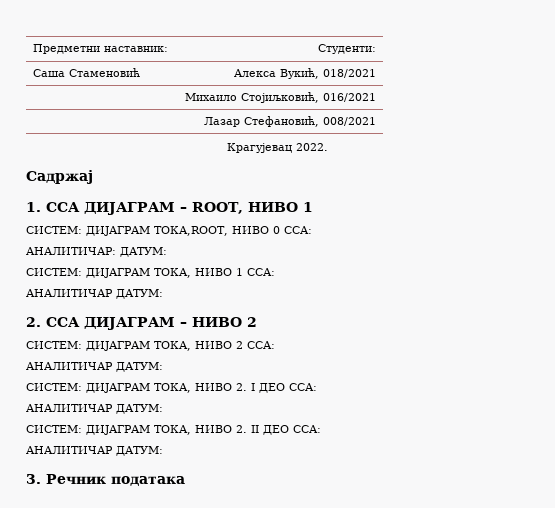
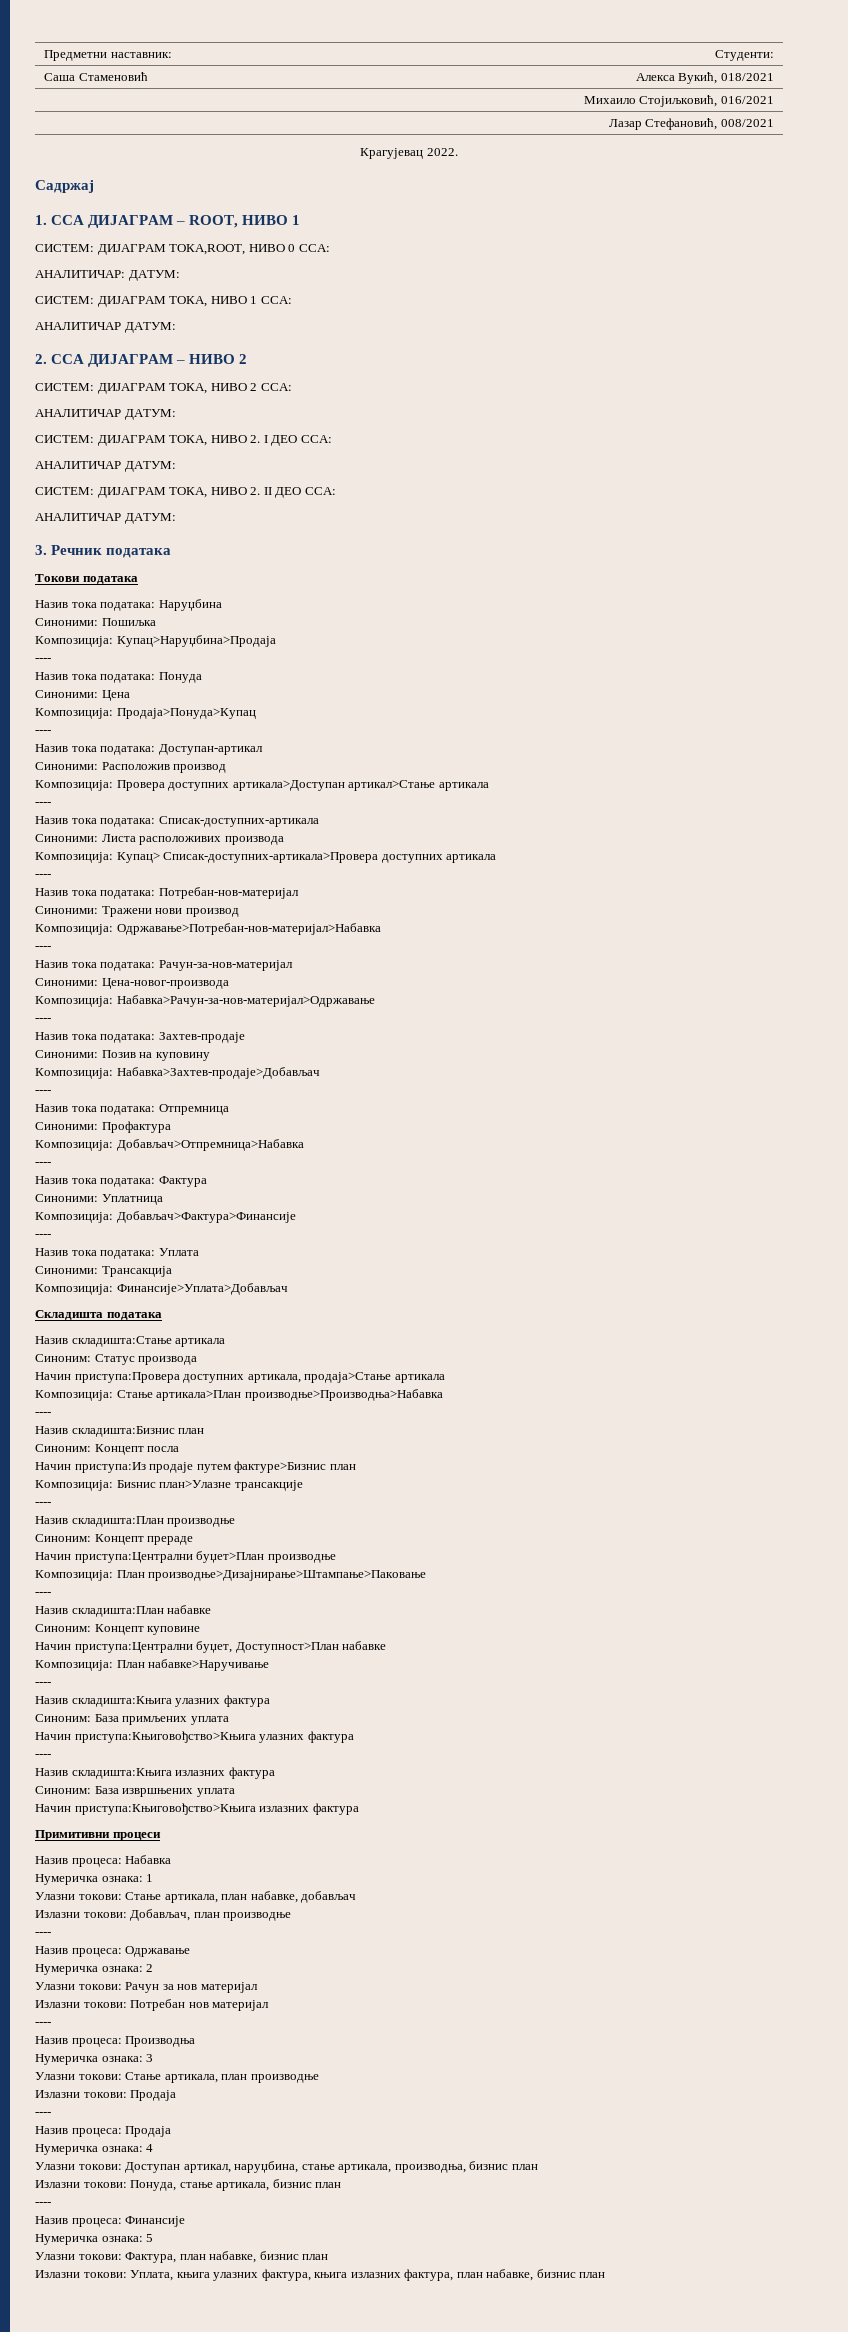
(185, 481) none -> [35,574,138,584] [35,599,222,611] [35,618,156,626] [35,635,276,647] [35,658,51,662] [35,672,202,683] [35,690,130,701] [35,708,256,719] [35,730,51,734] [35,744,263,755] [35,762,227,773] [35,780,489,791] [35,802,51,806] [35,816,319,827] [35,834,284,845] [35,852,497,863] [35,874,51,878] [35,887,299,899] [35,906,239,917] [35,923,381,935] [35,946,51,950] [35,960,293,971] [35,978,229,989] [35,995,375,1007] [35,1018,51,1022] [35,1032,245,1043] [35,1050,210,1061] [35,1067,320,1079] [35,1090,51,1094] [35,1104,229,1115] [35,1121,171,1133] [35,1139,304,1151] [35,1162,51,1166] [35,1176,207,1187] [35,1194,163,1205] [35,1211,296,1223] [35,1234,51,1238] [35,1248,199,1259] [35,1266,172,1277] [35,1283,288,1295] [35,1310,162,1320] [35,1336,226,1347] [35,1354,198,1365] [35,1372,445,1383] [35,1389,443,1401] [35,1412,51,1416] [35,1426,205,1437] [35,1444,180,1455] [35,1461,356,1473] [35,1480,303,1491] [35,1502,51,1506] [35,1516,236,1527] [35,1534,194,1545] [35,1551,336,1563] [35,1570,427,1581] [35,1592,51,1596] [35,1605,212,1617] [35,1624,201,1635] [35,1641,387,1653] [35,1659,270,1671] [35,1682,51,1686] [35,1695,270,1707] [35,1714,229,1725] [35,1731,354,1743] [35,1754,51,1758] [35,1767,275,1779] [35,1786,235,1797] [35,1803,359,1815] [35,1830,161,1841] [35,1855,172,1867] [35,1874,154,1885] [35,1891,357,1903] [35,1909,292,1921] [35,1932,51,1936] [35,1946,191,1957] [35,1964,154,1975] [35,1982,258,1993] [35,1999,270,2011] [35,2022,51,2026] [35,2036,196,2047] [35,2054,154,2065] [35,2072,319,2083] [35,2090,177,2101] [35,2112,51,2116] [35,2126,172,2137] [35,2144,154,2155] [35,2161,538,2173] [35,2179,342,2191] [35,2202,51,2206] [35,2216,186,2227] [35,2234,154,2245] [35,2251,329,2263] [35,2269,606,2281] // Токови података // Назив тока података: Наруџбина // Синоними: Пошиљка // Композиција: Купац>Наруџбина>Продаја // ---- // Назив тока података: Понуда // Синоними: Цена // Композиција: Продаја>Понуда>Купац // ---- // Назив тока података: Доступан-артикал // Синоними: Расположив производ // Композиција: Провера доступних артикала>Доступан артикал>Стање артикала // ---- // Назив тока података: Списак-доступних-артикала // Синоними: Листа расположивих производа // Композиција: Купац> Списак-доступних-артикала>Провера доступних артикала // ---- // Назив тока података: Потребан-нов-материјал // Синоними: Тражени нови производ // Композиција: Одржавање>Потребан-нов-материјал>Набавка // ---- // Назив тока података: Рачун-за-нов-материјал // Синоними: Цена-новог-производа // Композиција: Набавка>Рачун-за-нов-материјал>Одржавање // ---- // Назив тока података: Захтев-продаје // Синоними: Позив на куповину // Композиција: Набавка>Захтев-продаје>Добављач // ---- // Назив тока података: Отпремница // Синоними: Профактура // Композиција: Добављач>Отпремница>Набавка // ---- // Назив тока података: Фактура // Синоними: Уплатница // Композиција: Добављач>Фактура>Финансије // ---- // Назив тока података: Уплата // Синоними: Трансакција // Композиција: Финансије>Уплата>Добављач // Складишта података // Назив складишта:Стање артикала // Синоним: Статус производа // Начин приступа:Провера доступних артикала, продаја>Стање артикала // Композиција: Стање артикала>План производње>Производња>Набавка // ---- // Назив складишта:Бизнис план // Синоним: Концепт посла // Начин приступа:Из продаје путем фактуре>Бизнис план // Композиција: Биѕнис план>Улазне трансакције // ---- // Назив складишта:План производње // Синоним: Концепт прераде // Начин приступа:Централни буџет>План производње // Композиција: План производње>Дизајнирање>Штампање>Паковање // ---- // Назив складишта:План набавке // Синоним: Концепт куповине // Начин приступа:Централни буџет, Доступност>План набавке // Композиција: План набавке>Наручивање // ---- // Назив складишта:Књига улазних фактура // Синоним: База примљених уплата // Начин приступа:Књиговођство>Књига улазних фактура // ---- // Назив складишта:Књига излазних фактура // Синоним: База извршњених уплата // Начин приступа:Књиговођство>Књига излазних фактура // Примитивни процеси // Назив процеса: Набавка // Нумеричка ознака: 1 // Улазни токови: Стање артикала, план набавке, добављач // Излазни токови: Добављач, план производње // ---- // Назив процеса: Одржавање // Нумеричка ознака: 2 // Улазни токови: Рачун за нов материјал // Излазни токови: Потребан нов материјал // ---- // Назив процеса: Производња // Нумеричка ознака: 3 // Улазни токови: Стање артикала, план производње // Излазни токови: Продаја // ---- // Назив процеса: Продаја // Нумеричка ознака: 4 // Улазни токови: Доступан артикал, наруџбина, стање артикала, производња, бизнис план // Излазни токови: Понуда, стање артикала, бизнис план // ---- // Назив процеса: Финансије // Нумеричка ознака: 5 // Улазни токови: Фактура, план набавке, бизнис план // Излазни токови: Уплата, књига улазних фактура, књига излазних фактура, план набавке, бизнис план

